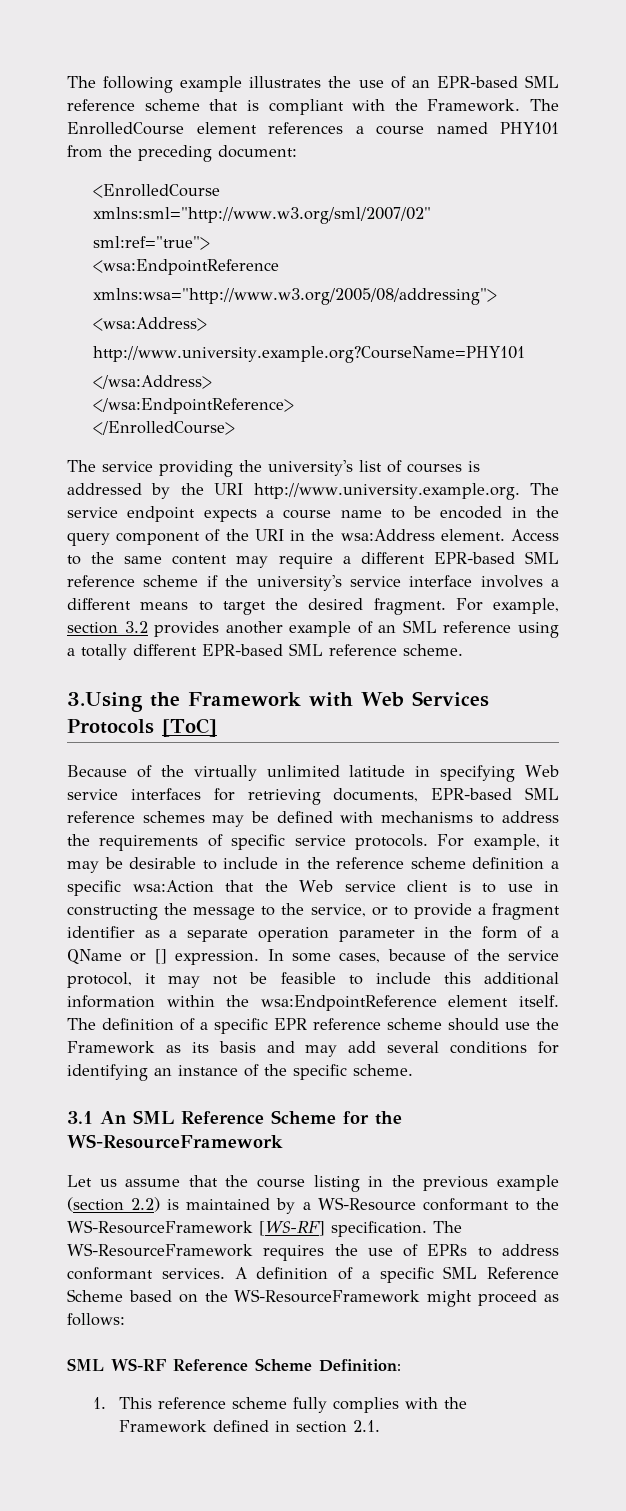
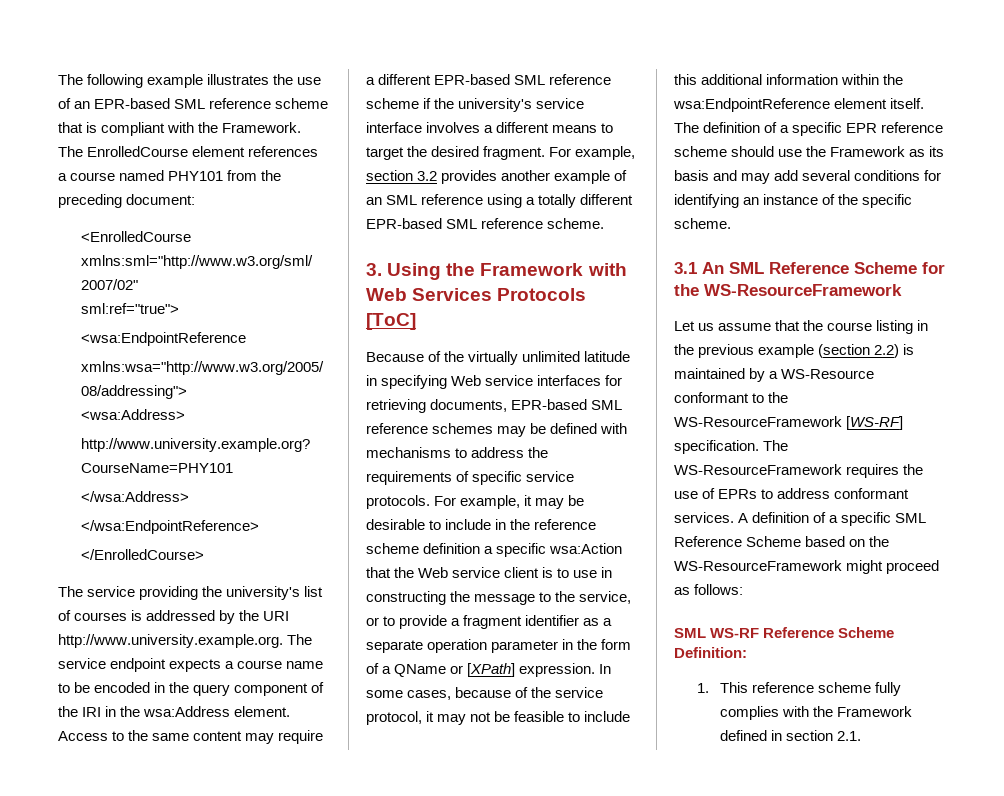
[254,529,284,541] URI -> [82,707,102,717] IRI
[67,692,143,712] 3.Using -> [366,263,442,280] 3. Using
[154,949,167,964] [] -> [467,663,516,677] [XPath]

